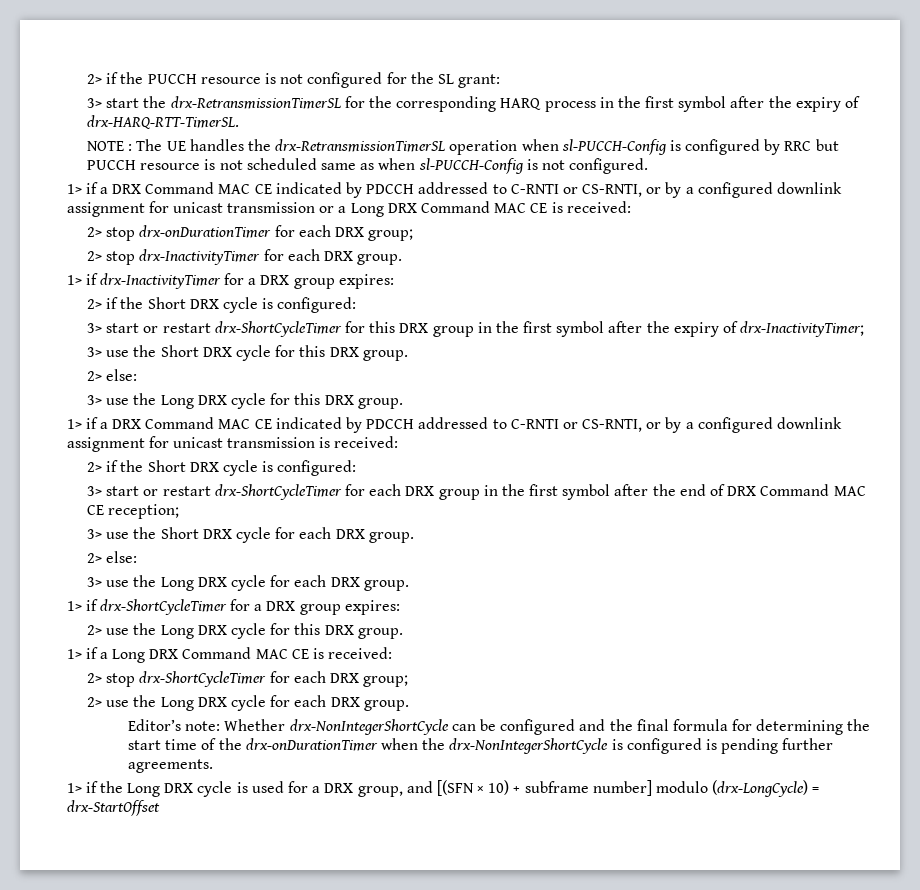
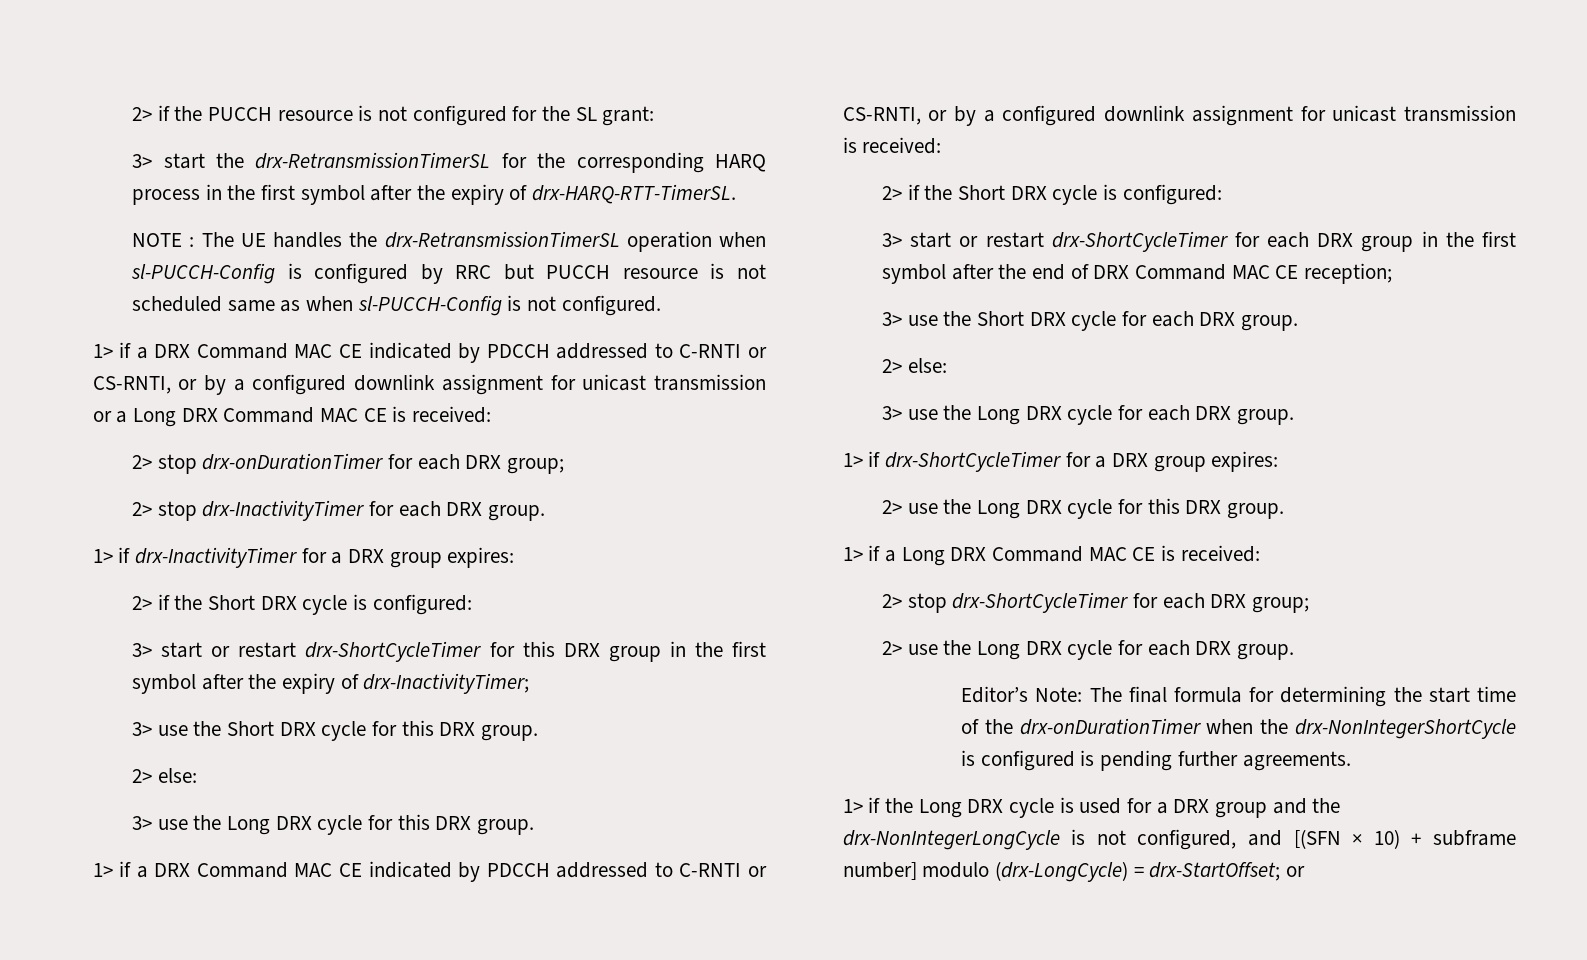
[185,719,633,735] note: Whether drx-NonIntegerShortCycle can be configured and the -> [1035,687,1122,702] Note: The
[357,786,403,797] group, -> [1214,798,1341,818] [842,829,1237,850] group and the drx-NonIntegerLongCycle is not configured,
[66,800,160,816] drx-StartOffset -> [1149,862,1305,881] drx-StartOffset; or

